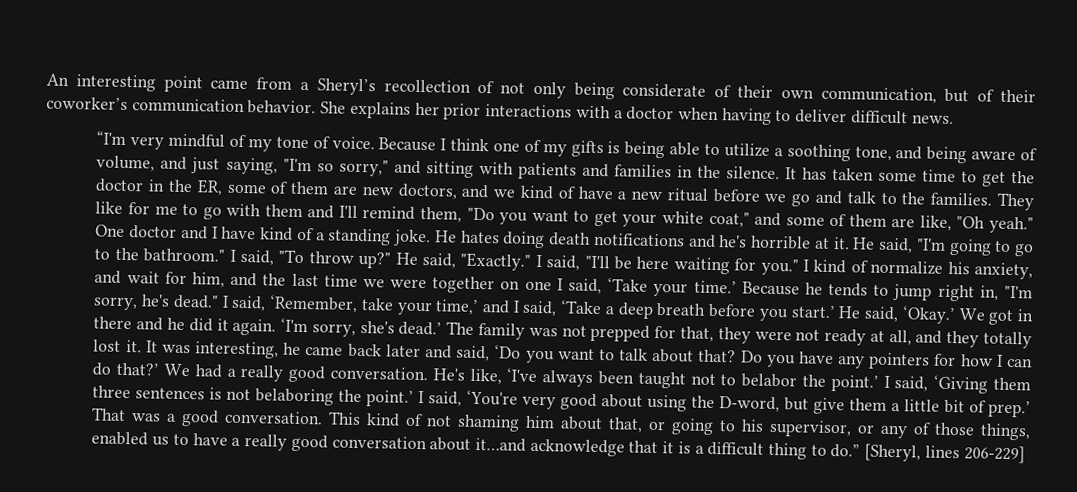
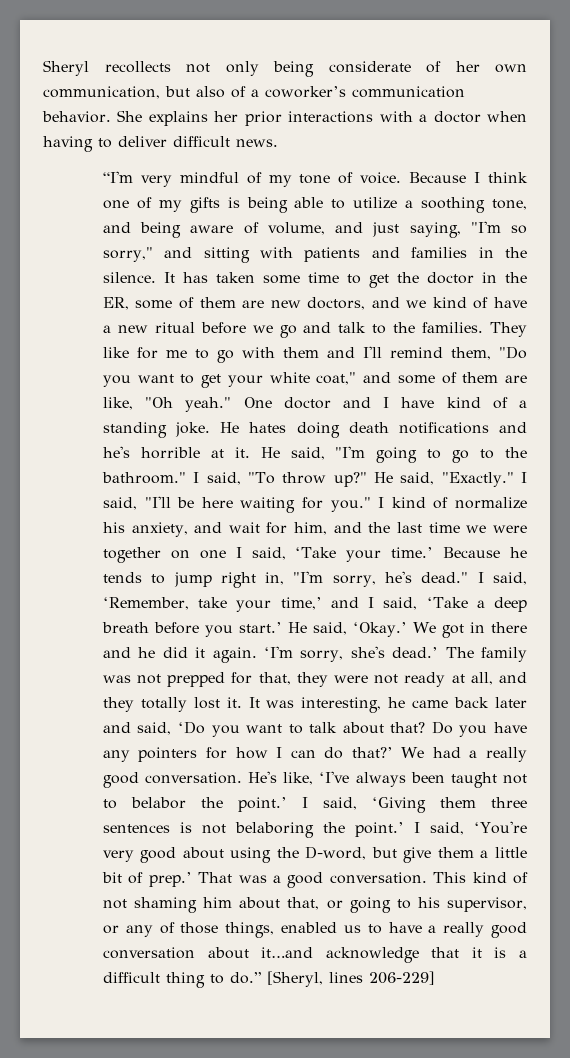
[46,73,495,96] An interesting point came from a Sheryl’s recollection of -> [43,60,171,76] Sheryl recollects
[737,85,774,98] their -> [455,61,480,72] her
[977,89,1036,103] of their -> [196,86,259,98] also of a

